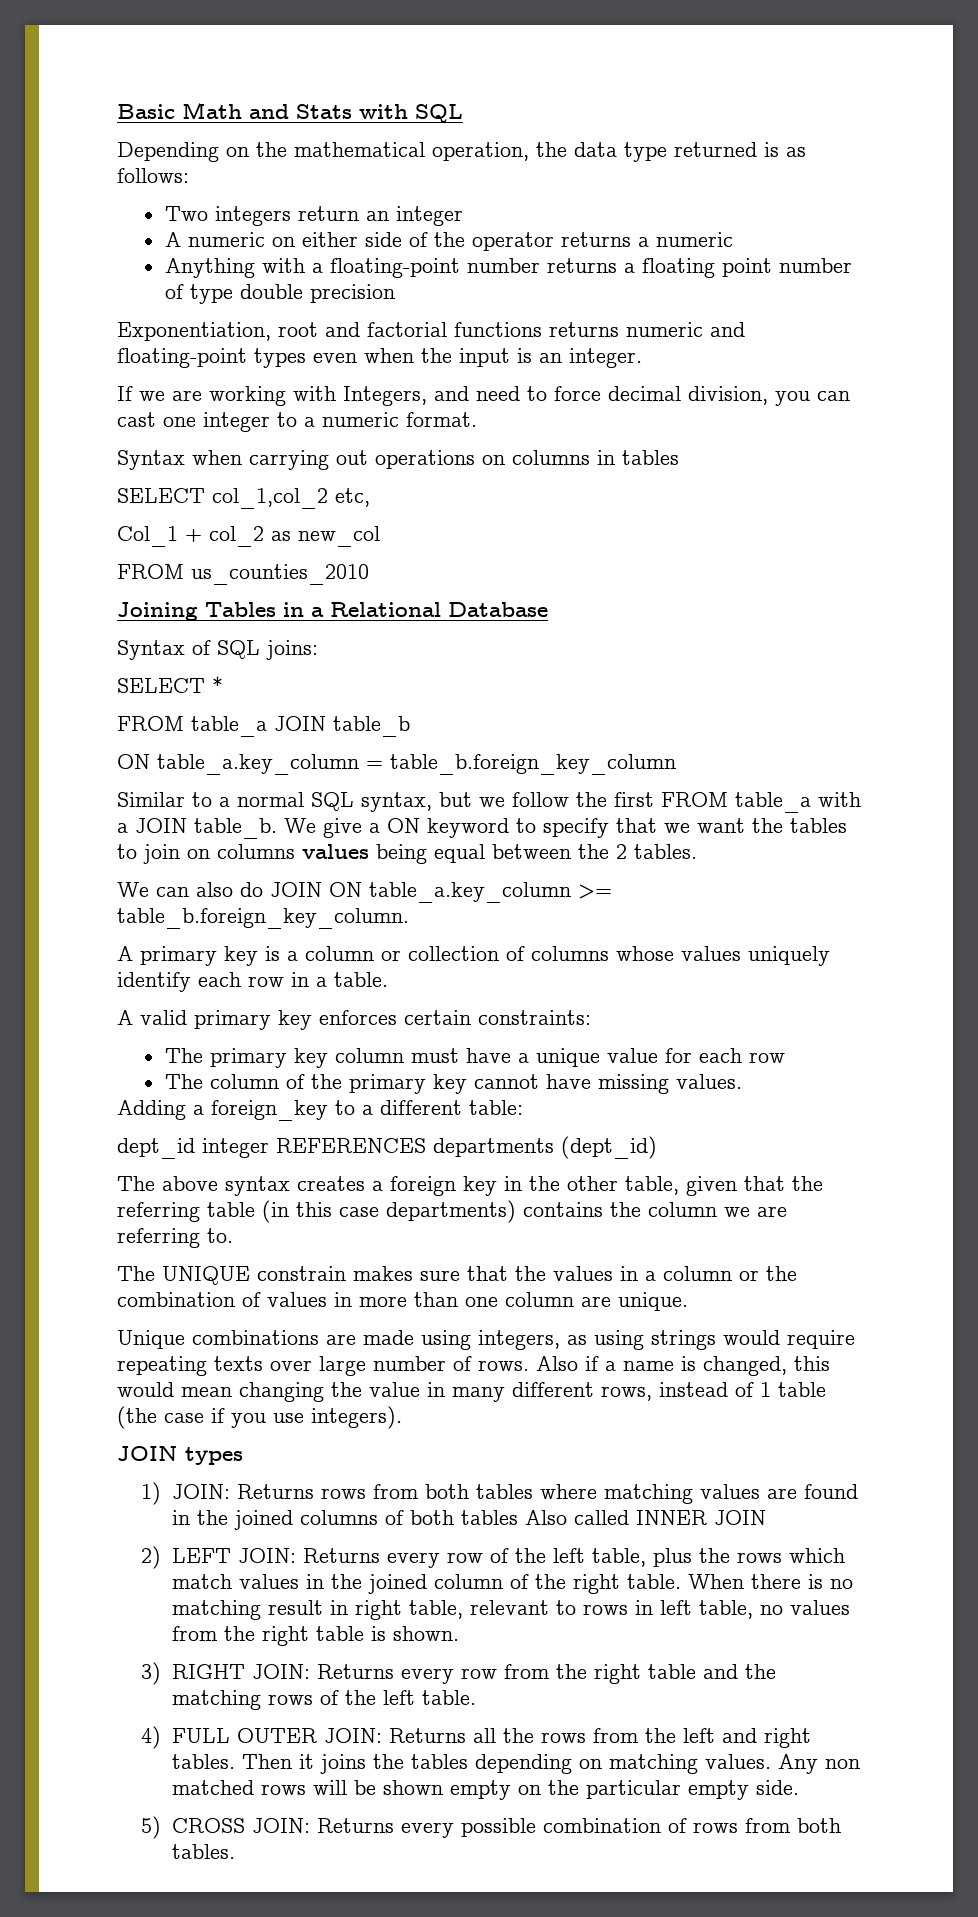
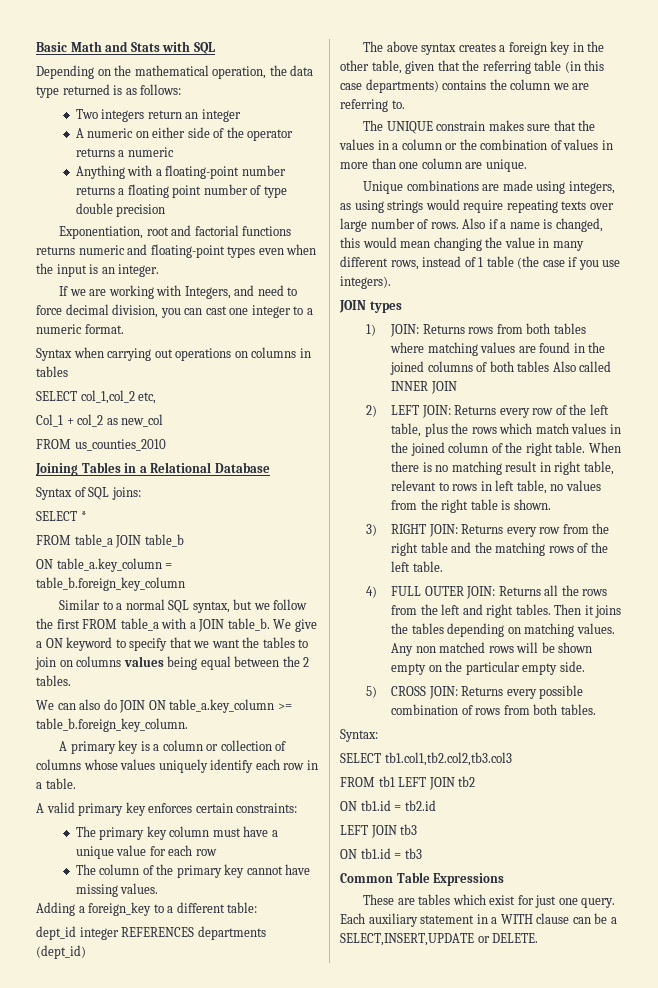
(235, 1851) none -> [340,729,378,742] [340,752,512,766] [340,776,476,790] [340,800,436,811] [340,824,418,838] [340,848,422,859] [340,872,505,886] [363,894,616,908] [340,913,617,927] [340,933,539,946] // Syntax: // SELECT tb1.col1,tb2.col2,tb3.col3 // FROM tb1 LEFT JOIN tb2 // ON tb1.id = tb2.id // LEFT JOIN tb3 // ON tb1.id = tb3 // Common Table Expressions // These are tables which exist for just one query. Each auxiliary statement in a WITH clause can be a SELECT,INSERT,UPDATE or DELETE.

